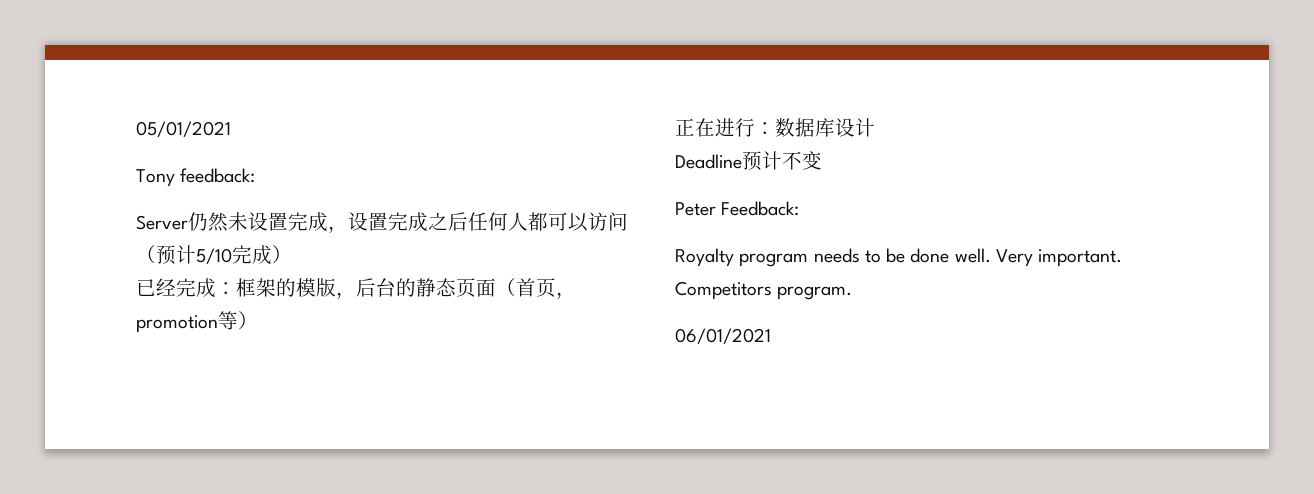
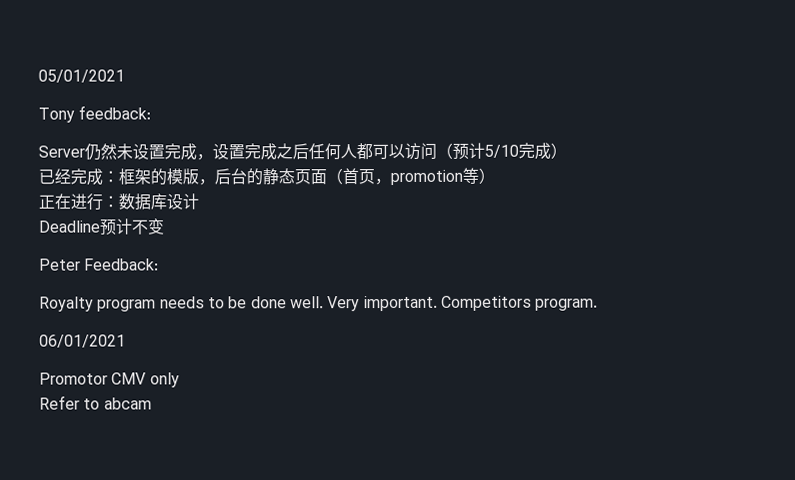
(771, 336) none -> [39,372,180,388] [39,395,152,410] // Promotor CMV only // Refer to abcam

